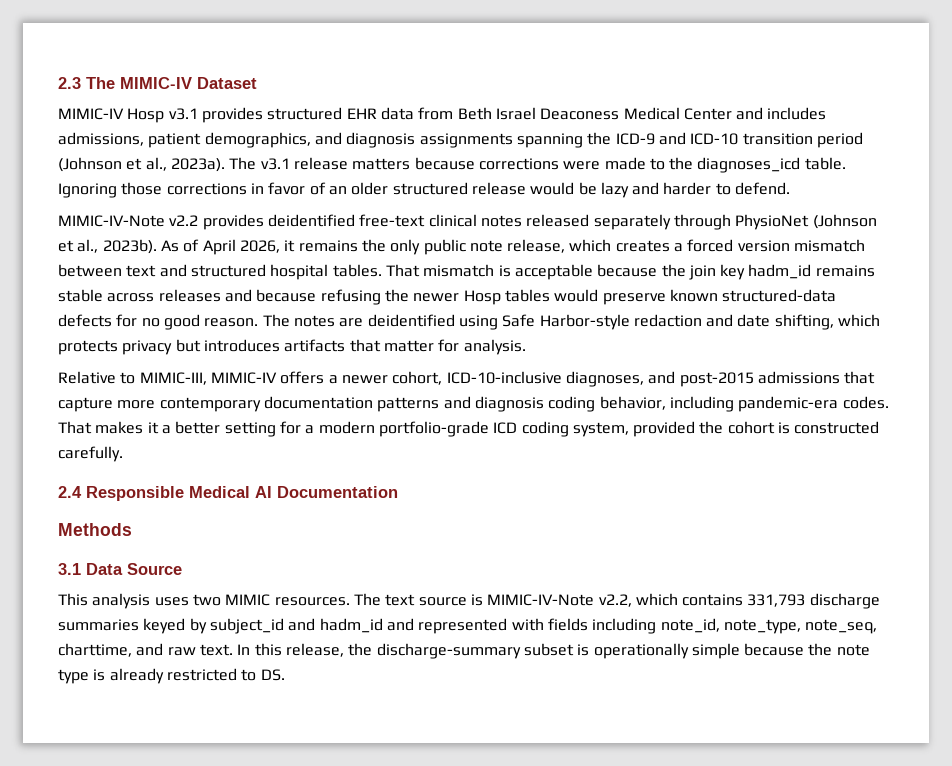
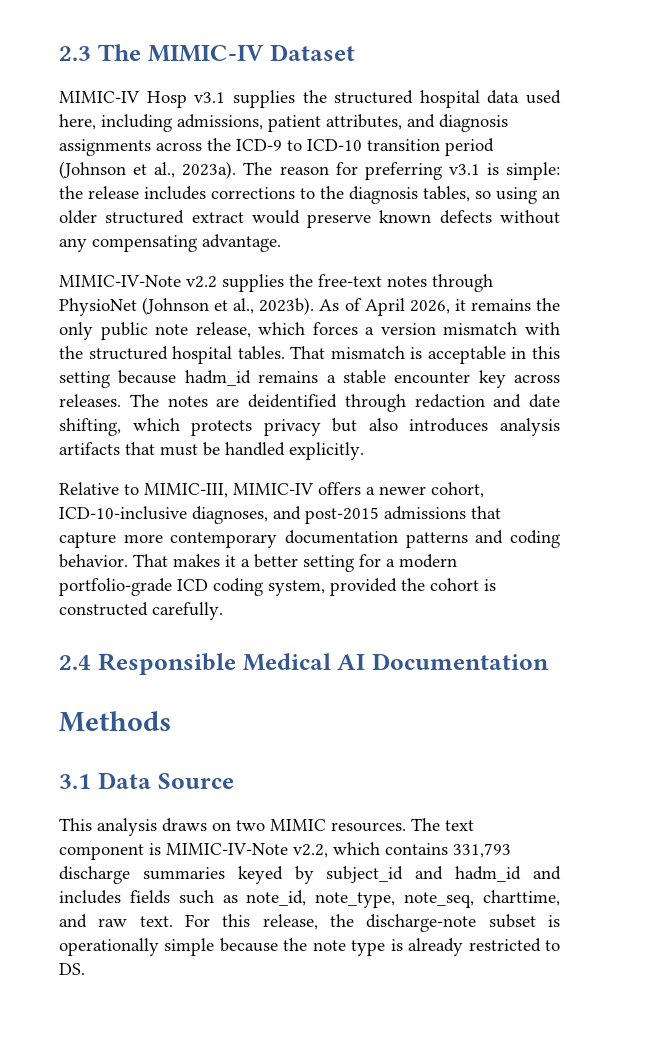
[201,107,827,123] provides structured EHR data from Beth Israel Deaconess Medical Center and includes -> [232,90,561,108] [59,114,172,132] supplies the structured hospital data used here, including
[204,132,311,148] demographics, -> [326,114,402,130] attributes,
[516,133,583,148] spanning -> [156,142,202,151] across
[658,132,686,145] and -> [287,140,302,151] to
[260,157,846,173] [58,182,791,198] [58,214,671,230] v3.1 release matters because corrections were made to the diagnoses_icd table. Ignoring those corrections in favor of an older structured release would be lazy and harder to defend. // MIMIC-IV-Note v2.2 provides deidentified free-text clinical notes released separately -> [279,162,561,180] [59,186,560,204] [59,210,560,228] [59,234,281,252] [59,274,427,292] reason for preferring v3.1 is simple: the release includes corrections to the diagnosis tables, so using an older structured extract would preserve known defects without any compensating advantage. // MIMIC-IV-Note v2.2 supplies the free-text notes
[615,239,866,252] [58,264,187,277] creates a forced version mismatch between text and -> [312,322,560,335] [59,346,83,359] forces a version mismatch with the
[597,264,875,280] [58,289,837,305] [58,314,259,330] because the join key hadm_id remains stable across releases and because refusing the newer Hosp tables would preserve known structured-data defects for no good reason. -> [511,346,560,359] [59,370,560,388] [59,394,121,407] in this setting because hadm_id remains a stable encounter key across releases.
[458,314,630,330] using Safe Harbor-style -> [344,394,406,412] through
[203,339,526,355] introduces artifacts that matter for analysis. -> [368,418,560,436] [59,442,364,460] also introduces analysis artifacts that must be handled explicitly.
[474,396,889,412] diagnosis coding behavior, including pandemic-era codes. -> [510,530,560,548] [59,554,128,568] coding behavior.
[154,597,189,606] uses -> [162,818,231,832] draws on
[418,597,467,606] source -> [59,844,144,860] component
[418,618,657,634] represented with fields including -> [59,890,238,904] includes fields such as
[237,644,251,655] In -> [185,914,210,927] For
[376,643,521,659] discharge-summary -> [366,914,477,932] discharge-note

